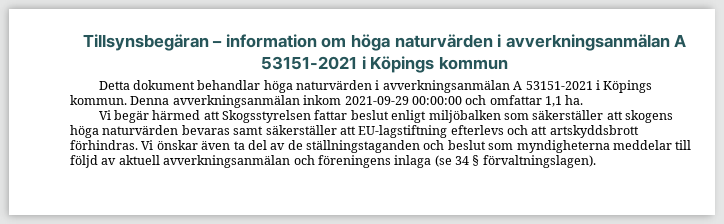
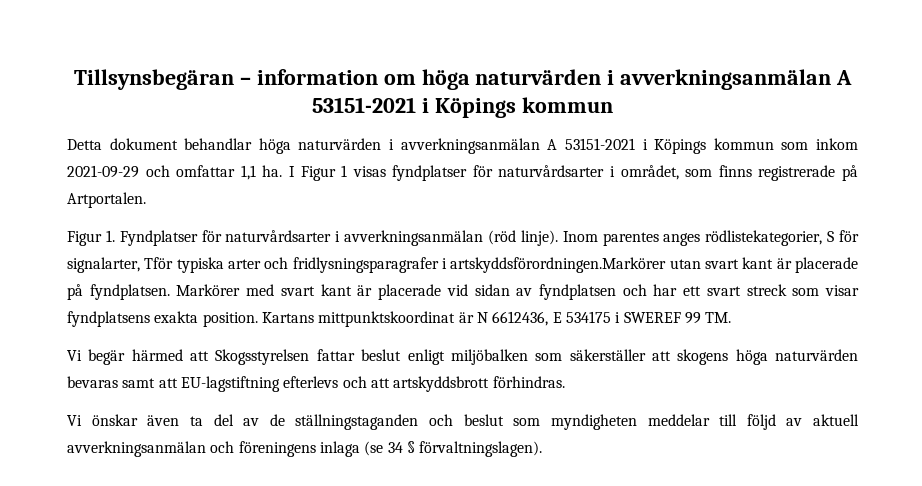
[70,95,300,108] kommun. Denna avverkningsanmälan -> [713,138,809,150] kommun som
[411,96,462,105] 00:00:00 -> (139, 171) none
(584, 100) none -> [288,165,859,181] [67,192,146,208] [67,230,859,246] [67,257,859,273] [67,284,859,300] [67,311,732,327] I Figur 1 visas fyndplatser för naturvårdsarter i området, som finns registrerade på Artportalen. // Figur 1. Fyndplatser för naturvårdsarter i avverkningsanmälan (röd linje). Inom parentes anges rödlistekategorier, S för signalarter, Tför typiska arter och fridlysningsparagrafer i artskyddsförordningen.Markörer utan svart kant är placerade på fyndplatsen. Markörer med svart kant är placerade vid sidan av fyndplatsen och har ett svart streck som visar fyndplatsens exakta position. Kartans mittpunktskoordinat är N 6612436, E 534175 i SWEREF 99 TM.
[265,125,337,135] säkerställer -> (156, 383) none
(138, 145) none -> (565, 382) //
[516,140,610,153] myndigheterna -> [550,414,637,430] myndigheten

